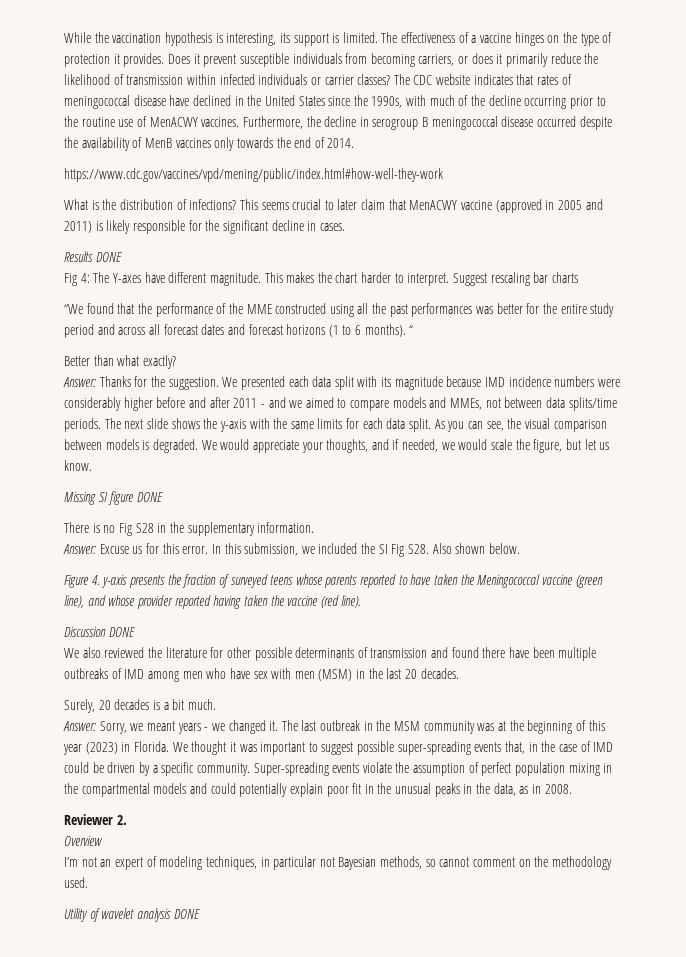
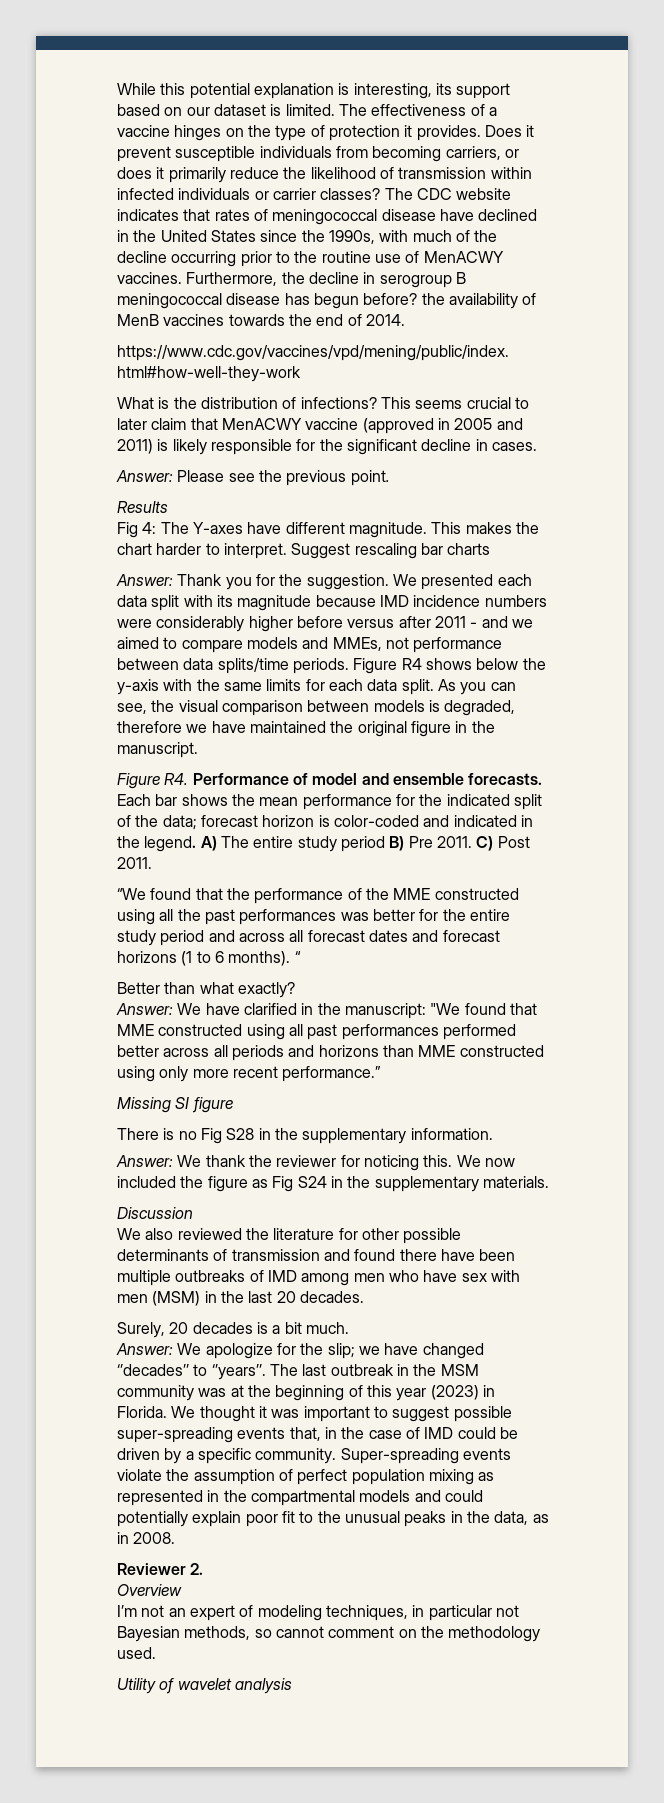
[94,32,212,46] the vaccination hypothesis -> [160,83,334,99] this potential explanation
(329, 39) none -> [117,104,266,116] based on our dataset
[537,116,612,130] occurred despite -> [284,293,418,309] has begun before?
[214,137,235,151] only -> (225, 320) none
(345, 227) none -> [116,470,390,486] // Answer: Please see the previous point.
[95,252,122,262] DONE -> (168, 507) none
(578, 277) none -> [116,574,532,590] [117,595,547,611] [117,616,533,632] [117,637,503,653] [117,658,546,674] [117,679,516,695] [117,700,516,716] [117,721,495,737] [117,742,198,758] [117,773,543,789] [117,794,542,810] [117,815,533,830] [117,836,530,852] [117,857,152,869] // Answer: Thank you for the suggestion. We presented each data split with its magnitude because IMD incidence numbers were considerably higher before versus after 2011 - and we aimed to compare models and MMEs, not performance between data splits/time periods. Figure R4 shows below the y-axis with the same limits for each data split. As you can see, the visual comparison between models is degraded, therefore we have maintained the original figure in the manuscript. // Figure R4. Performance of model and ensemble forecasts. Each bar shows the mean performance for the indicated split of the data; forecast horizon is color-coded and indicated in the legend. A) The entire study period B) Pre 2011. C) Post 2011.
[99,376,620,390] [64,397,617,411] [64,418,607,432] [64,439,610,453] [64,460,92,471] Thanks for the suggestion. We presented each data split with its magnitude because IMD incidence numbers were considerably higher before and after 2011 - and we aimed to compare models and MMEs, not between data splits/time periods. The next slide shows the y-axis with the same limits for each data split. As you can see, the visual comparison between models is degraded. We would appreciate your thoughts, and if needed, we would scale the figure, but let us know. -> [177,1003,537,1019] [117,1024,516,1040] [117,1045,544,1061] [117,1066,382,1082] We have clarified in the manuscript: "We found that MME constructed using all past performances performed better across all periods and horizons than MME constructed using only more recent performance.”
[136,492,163,502] DONE -> (233, 1105) none
[99,543,520,557] [64,574,603,588] [64,595,362,609] Excuse us for this error. In this submission, we included the SI Fig S28. Also shown below. // Figure 4. y-axis presents the fraction of surveyed teens whose parents reported to have taken the Meningococcal vaccine (green line), and whose provider reported having taken the vaccine (red line). -> [177,1155,515,1171] [117,1176,549,1192] We thank the reviewer for noticing this. We now included the figure as Fig S24 in the supplementary materials.
[108,627,135,637] DONE -> (193, 1213) none
[99,720,279,734] Sorry, we meant years - we changed it. -> [177,1343,484,1359] [117,1364,266,1380] We apologize for the slip; we have changed ‘’decades’’ to ‘’years’’.
(600, 769) none -> [478,1472,495,1481] [117,1490,203,1506] as represented
[364,784,374,794] in -> [299,1511,314,1523] to
[173,909,200,919] DONE -> (292, 1686) none

